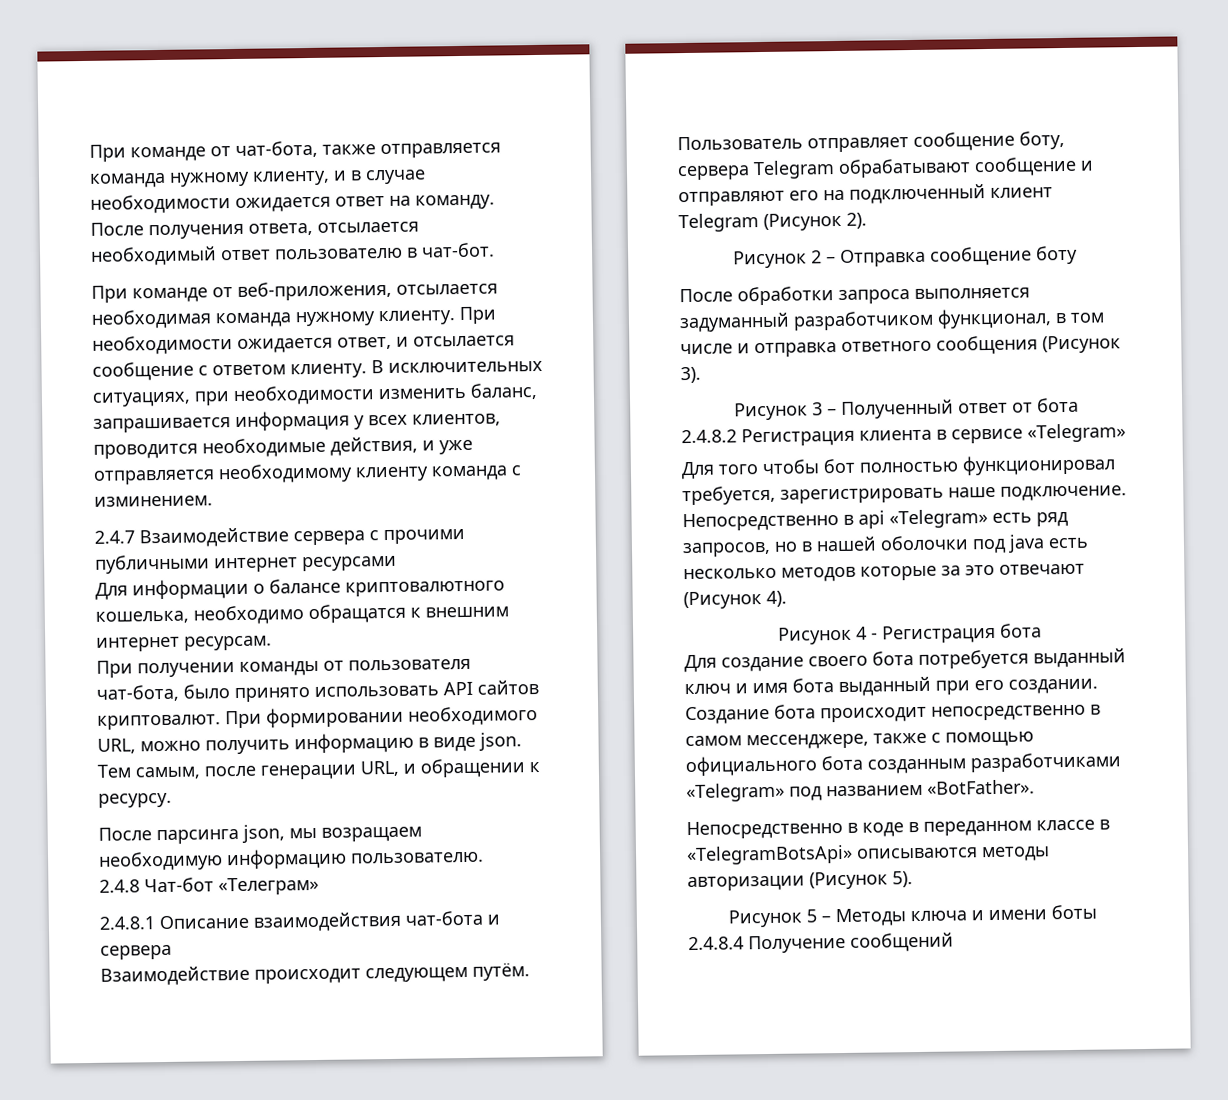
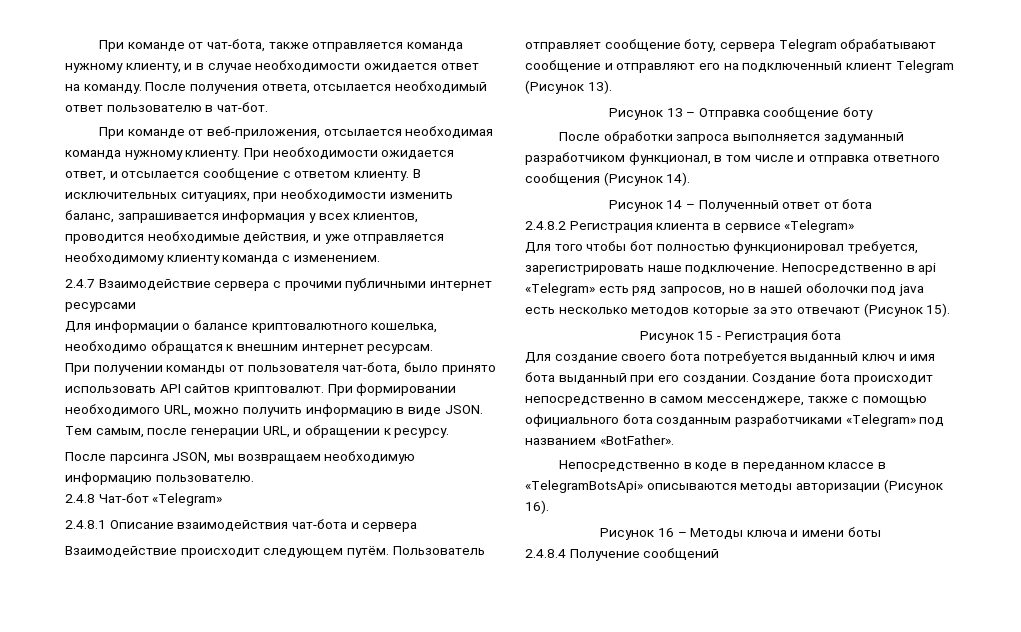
[94,495,213,507] изминением. -> [293,255,380,262] изменением.
[479,732,522,751] json. -> [444,405,483,414] JSON.
[242,824,422,843] json, мы возращаем -> [172,452,321,464] JSON, мы возвращаем
[218,876,319,896] «Телеграм» -> [152,493,223,506] «Telegram»
[846,212,867,229] [732,250,822,269] 2). // Рисунок 2 -> [587,80,612,94] [608,108,683,120] 13). // Рисунок 13
[680,366,701,384] [734,402,823,421] 3). // Рисунок 3 -> [666,172,691,186] [608,200,683,212] 14). // Рисунок 14
[766,590,787,607] [777,626,867,645] 4). // Рисунок 4 -> [926,303,951,317] [639,331,714,343] 15). // Рисунок 15
[892,871,913,888] [728,909,817,928] 5). // Рисунок 5 -> [525,500,549,514] [600,528,674,540] 16). // Рисунок 16

